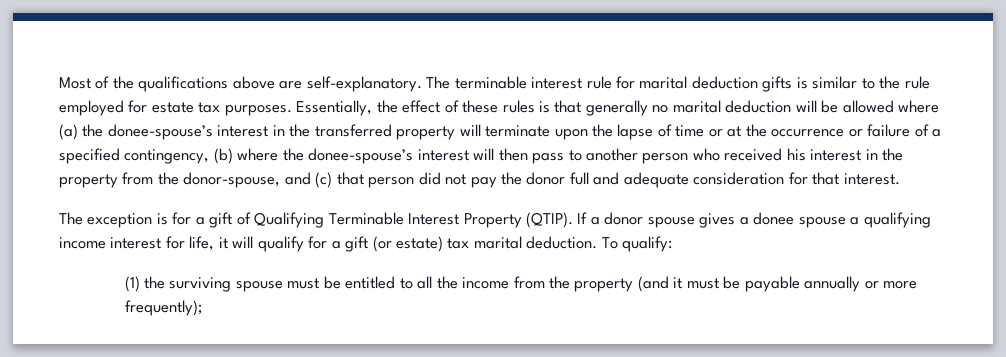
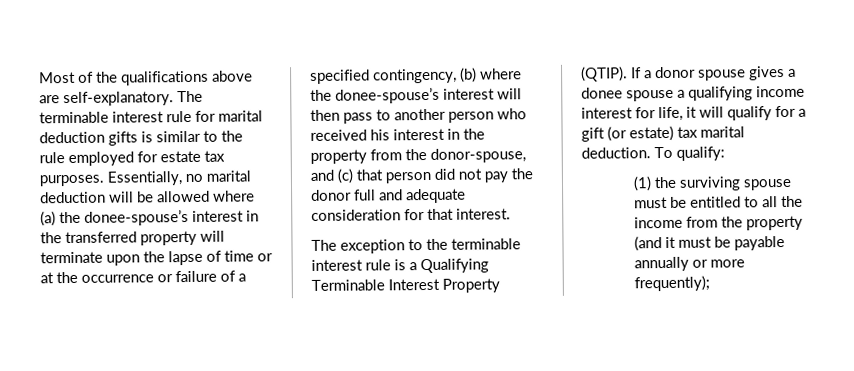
[376,100,648,116] the effect of these rules is that generally -> (182, 178) none
[156,212,251,228] is for a gift of -> [408,238,521,251] [311,259,417,271] to the terminable interest rule is a

